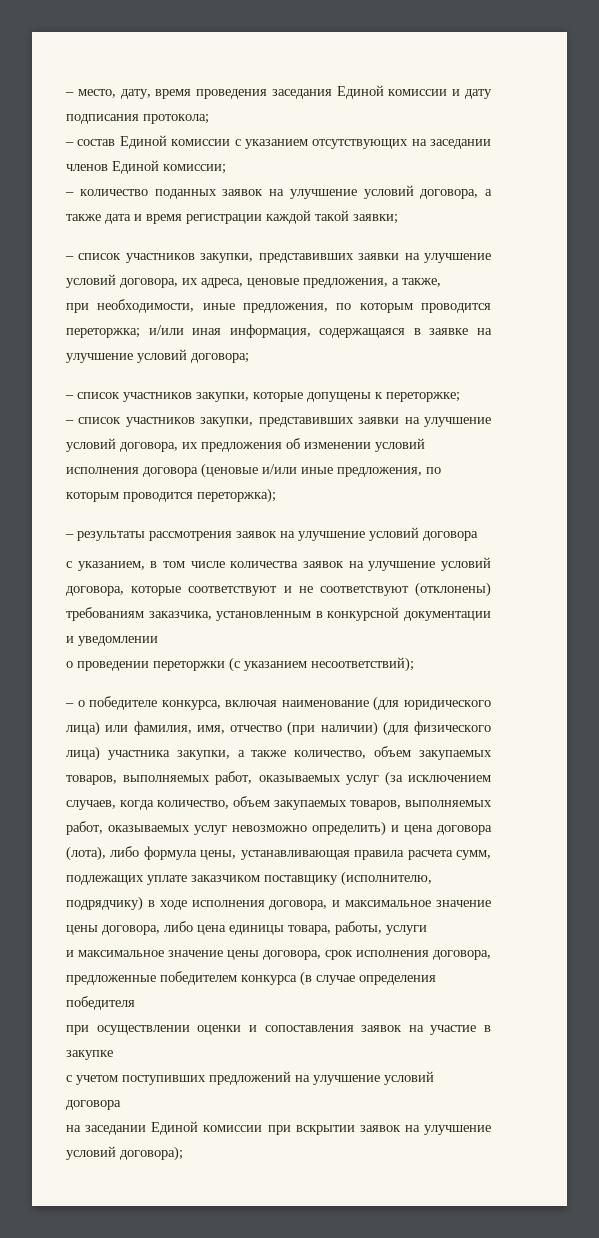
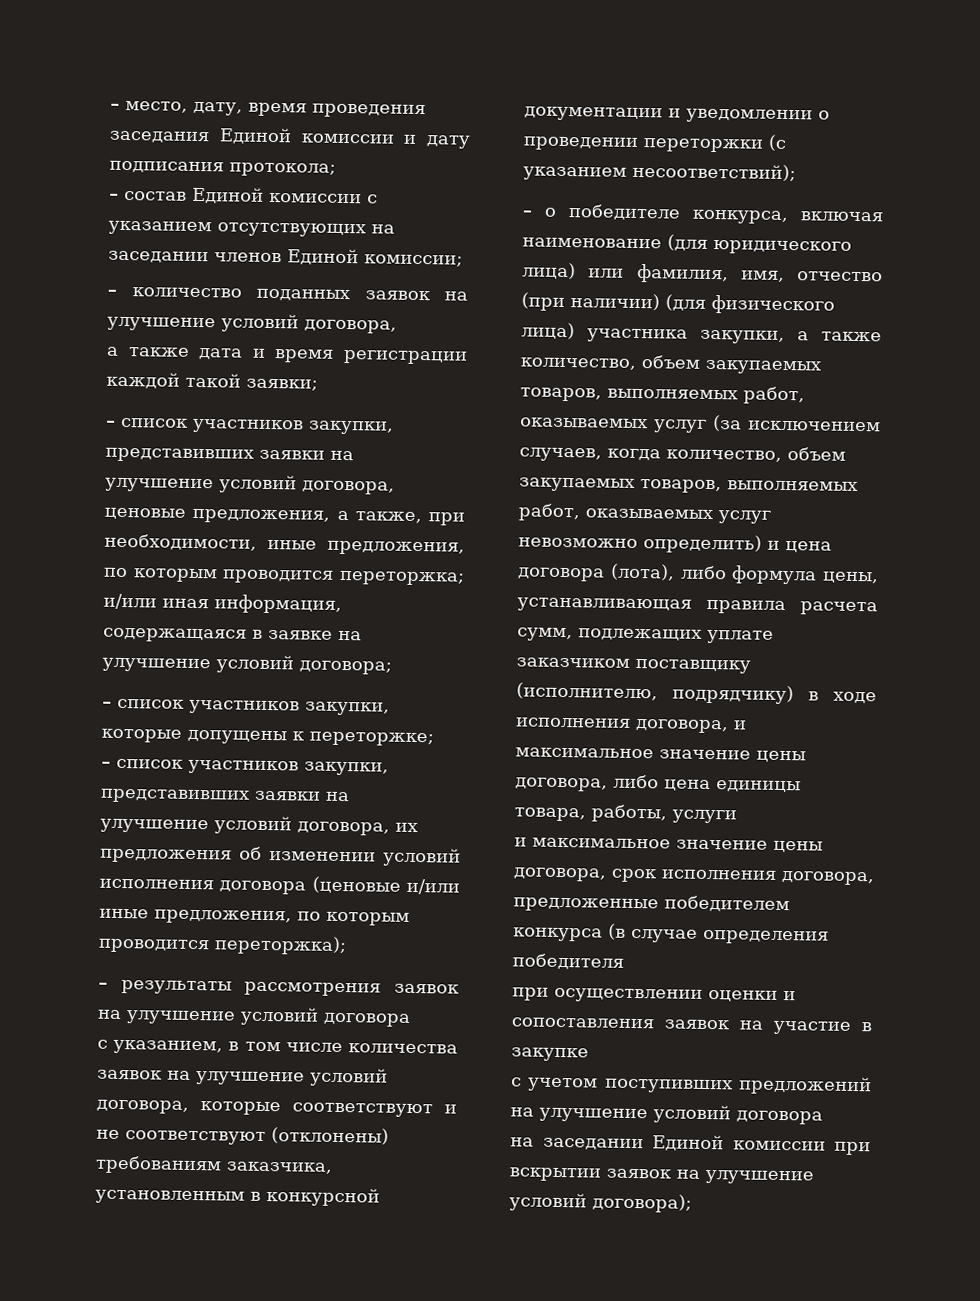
(479, 194) none -> (397, 326) //
[182,278,243,288] их адреса, -> (395, 487) none
(441, 282) // -> (422, 517) none
(158, 641) // -> (813, 116) none

